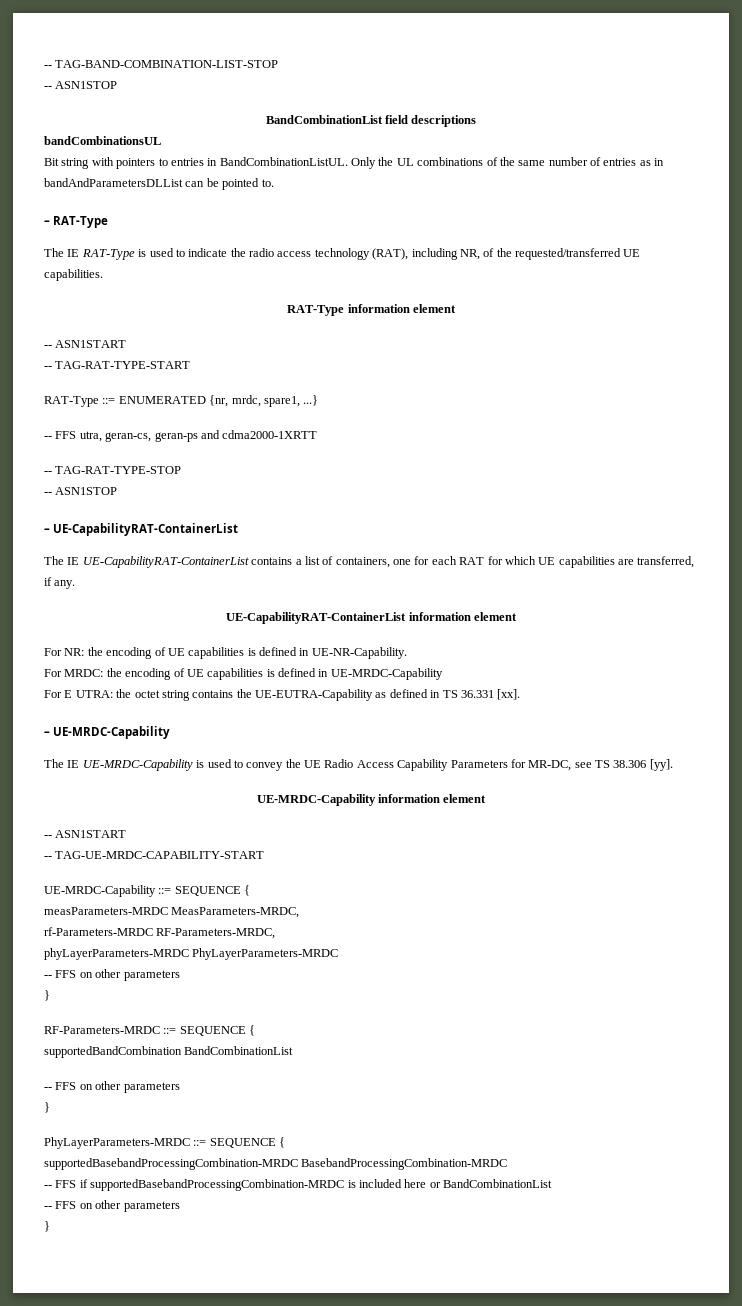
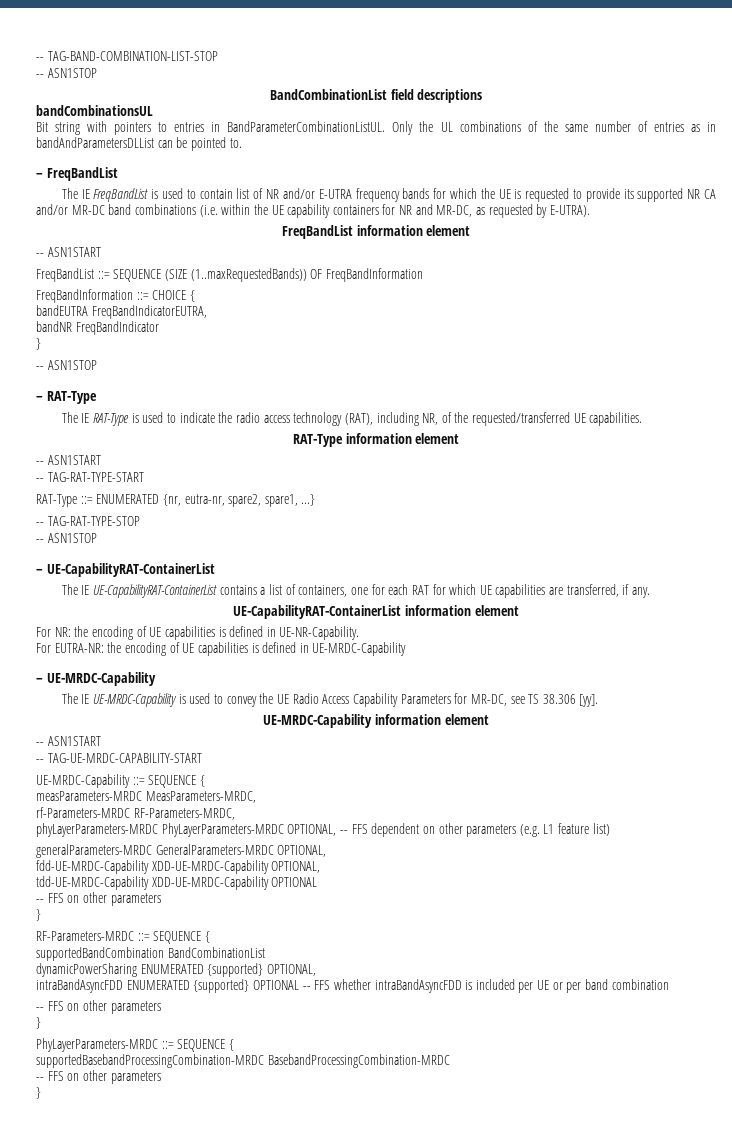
[219,157,348,166] BandCombinationListUL. -> [227,121,386,132] BandParameterCombinationListUL.
(274, 183) none -> [36,167,118,181] [61,188,716,202] [36,204,590,218] [281,225,471,239] [36,247,101,257] [36,268,423,282] [36,289,195,303] [36,305,207,319] [36,321,159,335] [36,338,41,350] [36,360,97,370] // – FreqBandList // The IE FreqBandList is used to contain list of NR and/or E-UTRA frequency bands for which the UE is requested to provide its supported NR CA and/or MR-DC band combinations (i.e. within the UE capability containers for NR and MR-DC, as requested by E-UTRA). // FreqBandList information element // -- ASN1START // FreqBandList ::= SEQUENCE (SIZE (1..maxRequestedBands)) OF FreqBandInformation // FreqBandInformation ::= CHOICE { // bandEUTRA FreqBandIndicatorEUTRA, // bandNR FreqBandIndicator // } // -- ASN1STOP
[231,395,261,407] mrdc, -> [184,494,262,507] eutra-nr, spare2,
[44,430,318,442] // -- FFS utra, geran-cs, geran-ps and cdma2000-1XRTT -> (316, 500) none
[64,669,104,677] MRDC: -> [54,643,104,653] EUTRA-NR:
[44,689,521,701] // For E UTRA: the octet string contains the UE-EUTRA-Capability as defined in TS 36.331 [xx]. -> (407, 649) none
(339, 954) none -> [287,823,610,837] [36,844,327,858] [36,860,321,874] [36,876,318,890] OPTIONAL, -- FFS dependent on other parameters (e.g. L1 feature list) // generalParameters-MRDC GeneralParameters-MRDC OPTIONAL, // fdd-UE-MRDC-Capability XDD-UE-MRDC-Capability OPTIONAL, // tdd-UE-MRDC-Capability XDD-UE-MRDC-Capability OPTIONAL
(294, 1050) none -> [36,963,316,977] [36,979,669,993] // dynamicPowerSharing ENUMERATED {supported} OPTIONAL, // intraBandAsyncFDD ENUMERATED {supported} OPTIONAL -- FFS whether intraBandAsyncFDD is included per UE or per band combination
[44,1179,552,1191] // -- FFS if supportedBasebandProcessingCombination-MRDC is included here or BandCombinationList -> (450, 1061) none

